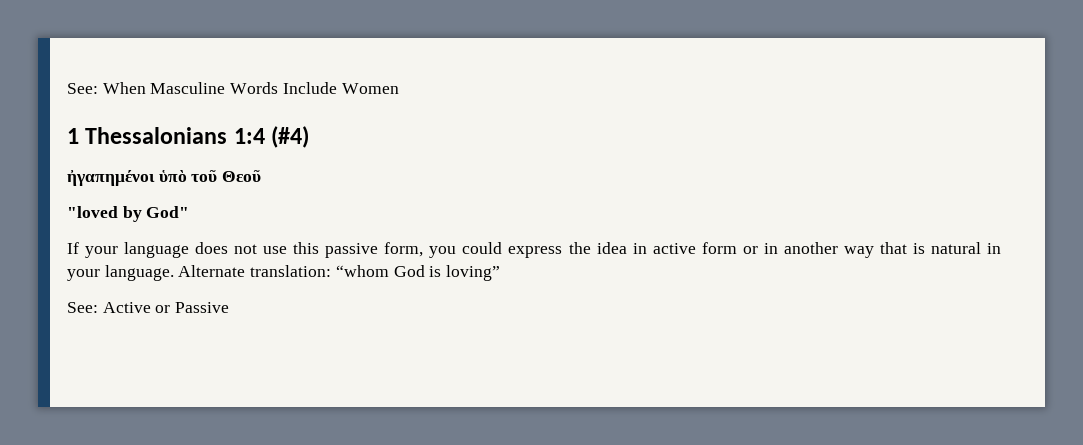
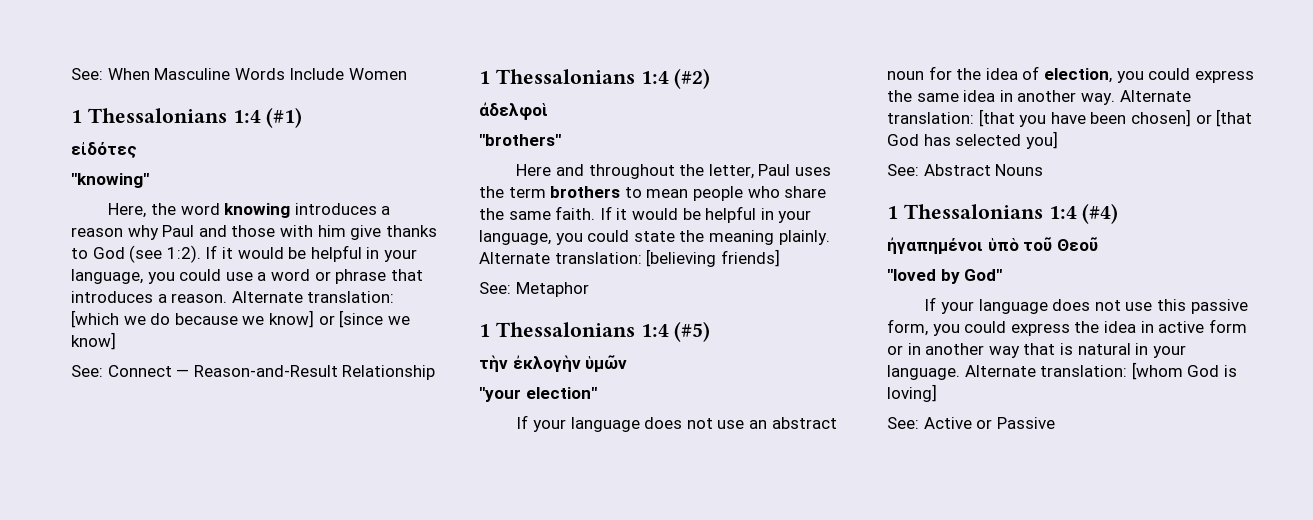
(399, 88) none -> [71,107,303,128] [71,142,137,159] [71,173,149,188] [108,203,391,218] [71,225,437,240] [71,245,417,263] [71,269,423,284] [71,291,395,303] [71,310,410,328] [71,332,116,350] [71,365,436,380] [479,68,711,89] [479,102,548,120] [479,134,561,146] [516,164,831,179] [479,186,827,201] [479,206,812,223] [479,230,830,245] [479,249,780,267] [479,282,589,297] [479,321,711,342] [479,355,628,372] [479,387,597,402] [516,415,837,432] [887,66,1254,83] [887,90,1191,105] [887,109,1253,127] [887,131,1058,149] [887,164,1044,176] // 1 Thessalonians 1:4 (#1) // εἰδότες // "knowing" // Here, the word knowing introduces a reason why Paul and those with him give thanks to God (see 1:2). If it would be helpful in your language, you could use a word or phrase that introduces a reason. Alternate translation: [which we do because we know] or [since we know] // See: Connect — Reason-and-Result Relationship // 1 Thessalonians 1:4 (#2) // ἀδελφοὶ // "brothers" // Here and throughout the letter, Paul uses the term brothers to mean people who share the same faith. If it would be helpful in your language, you could state the meaning plainly. Alternate translation: [believing friends] // See: Metaphor // 1 Thessalonians 1:4 (#5) // τὴν ἐκλογὴν ὑμῶν // "your election" // If your language does not use an abstract noun for the idea of election, you could express the same idea in another way. Alternate translation: [that you have been chosen] or [that God has selected you] // See: Abstract Nouns
[335,265,389,277] “whom -> [1131,362,1183,380] [whom
[446,265,501,281] loving” -> [887,384,937,402] loving]

